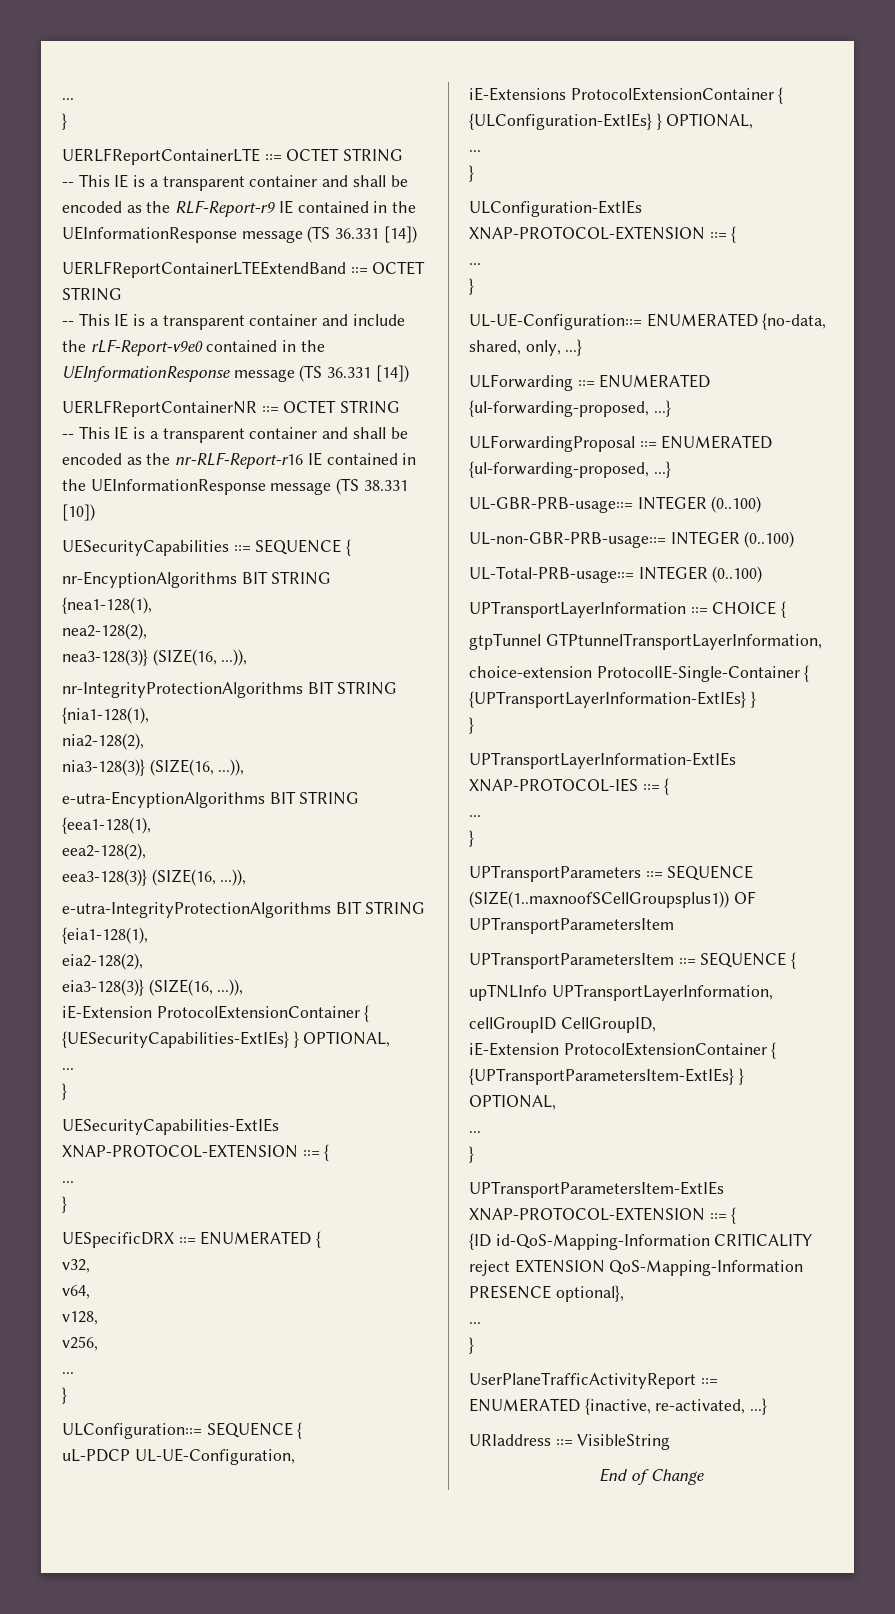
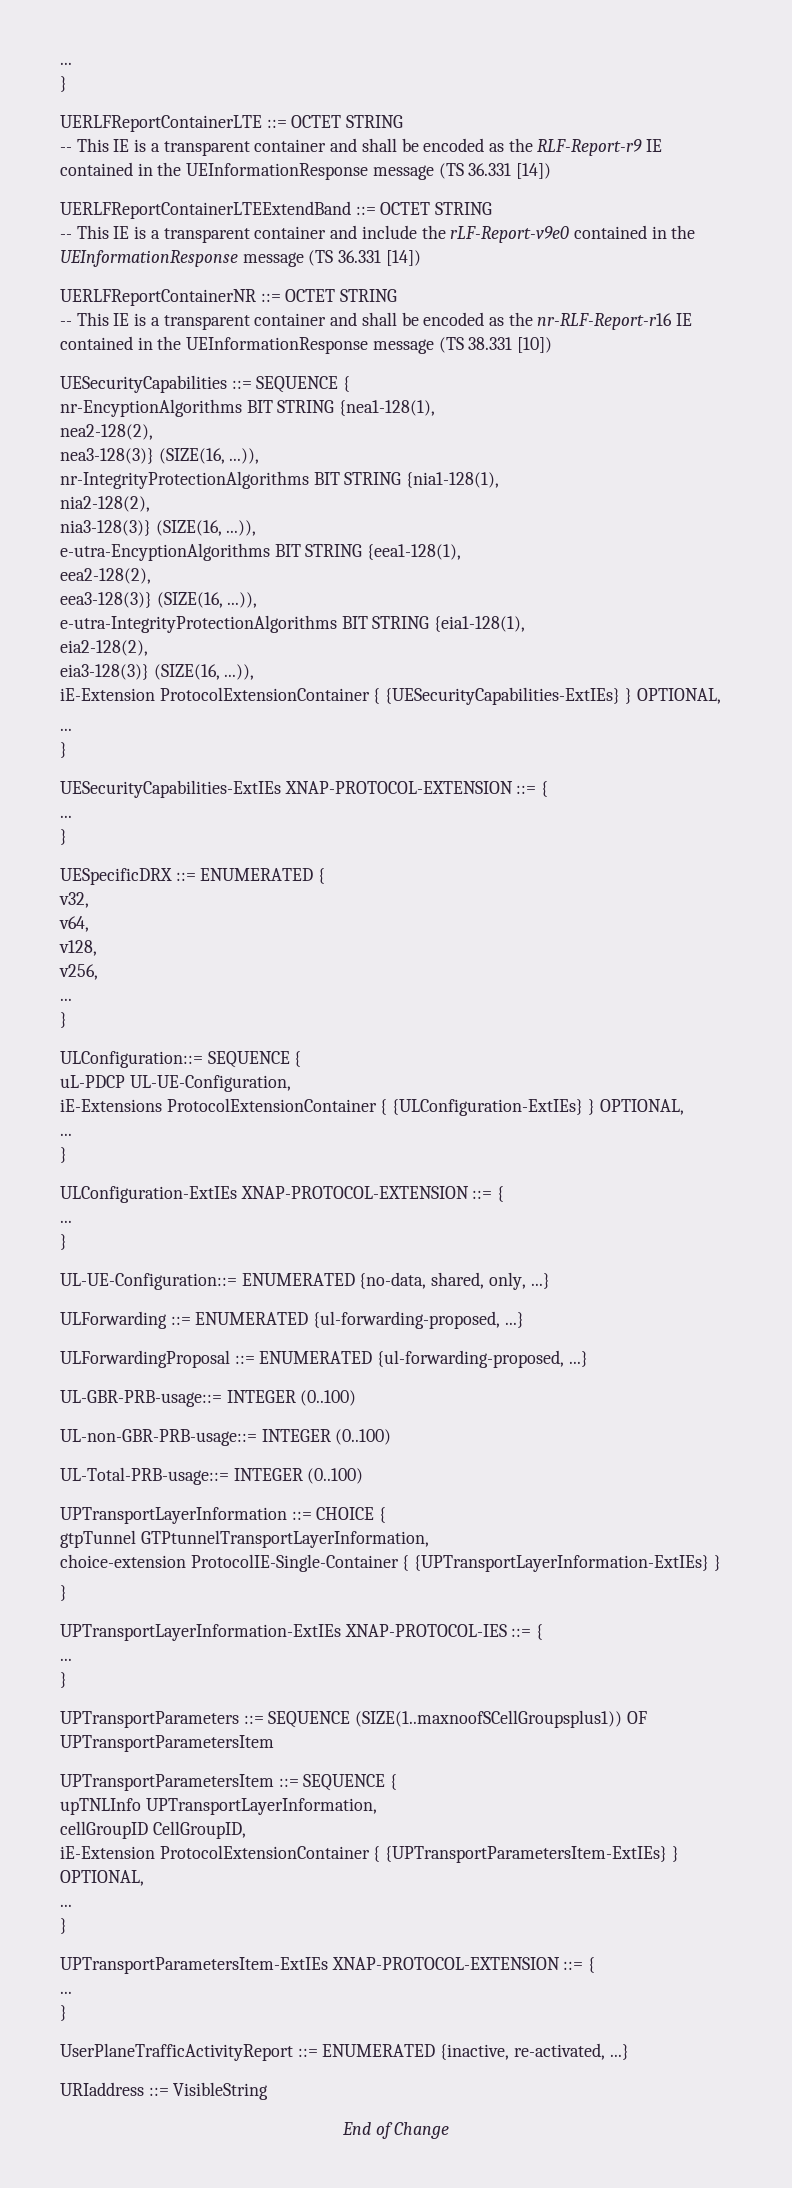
[469,1233,813,1250] [469,1259,804,1276] [469,1285,624,1302] // {ID id-QoS-Mapping-Information CRITICALITY reject EXTENSION QoS-Mapping-Information PRESENCE optional}, -> (596, 1965) none

